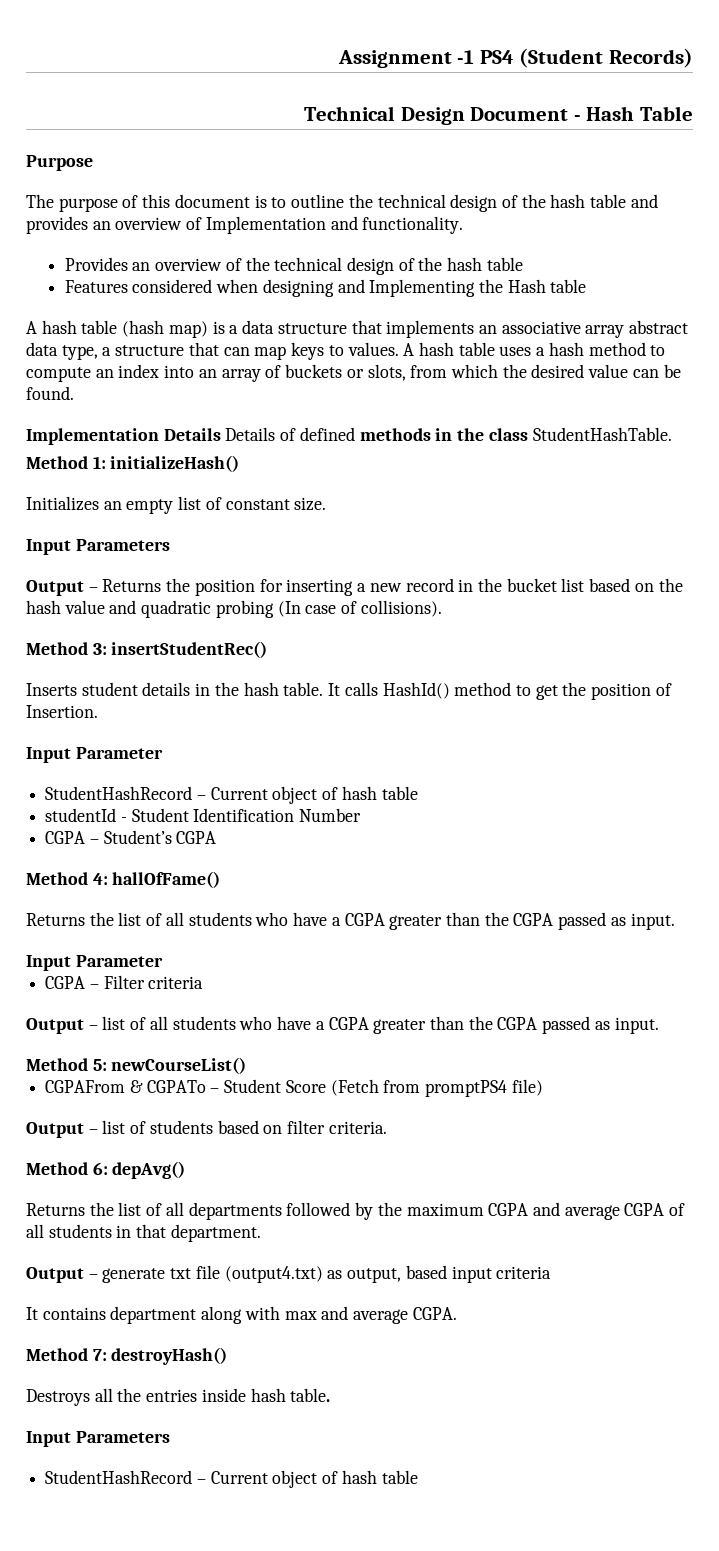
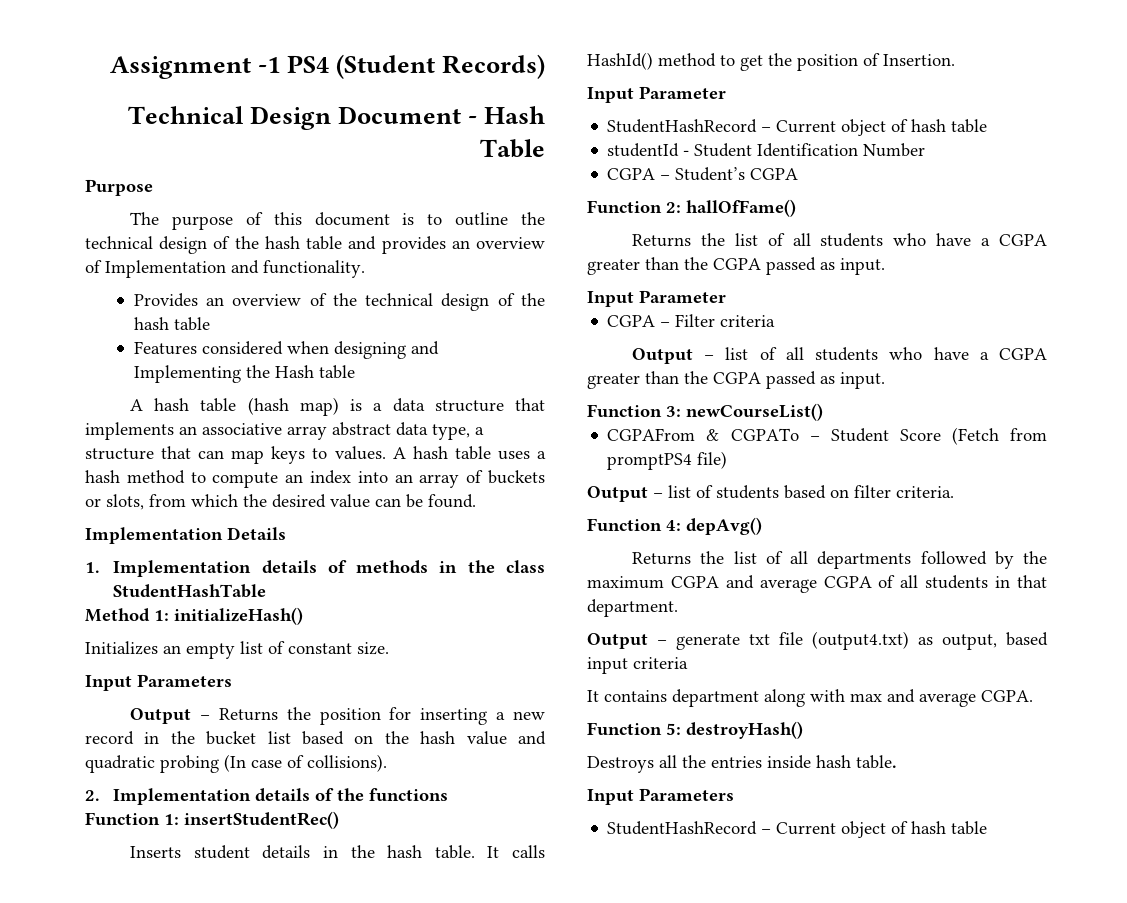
[225,427,355,441] Details of defined -> [85,560,347,577] // 1. Implementation details of
[532,427,672,441] StudentHashTable. -> [113,584,267,598] StudentHashTable
[26,642,107,655] Method 3: -> [85,788,449,805] [85,812,179,826] 2. Implementation details of the functions // Function 1:
[26,872,108,885] Method 4: -> [587,200,681,214] Function 2:
[26,1058,107,1071] Method 5: -> [587,404,681,418] Function 3:
[26,1162,108,1175] Method 6: -> [587,518,681,532] Function 4:
[26,1348,107,1361] Method 7: -> [587,722,681,736] Function 5:

